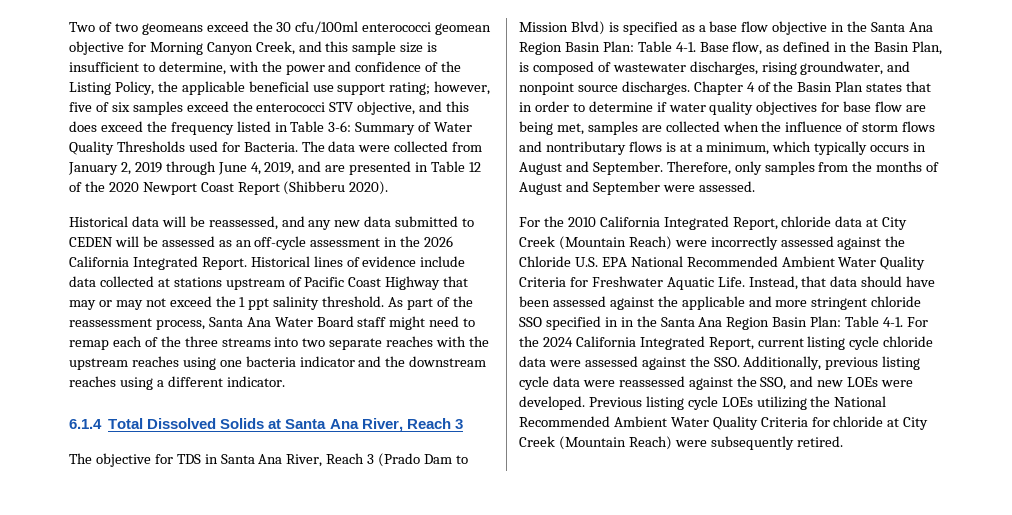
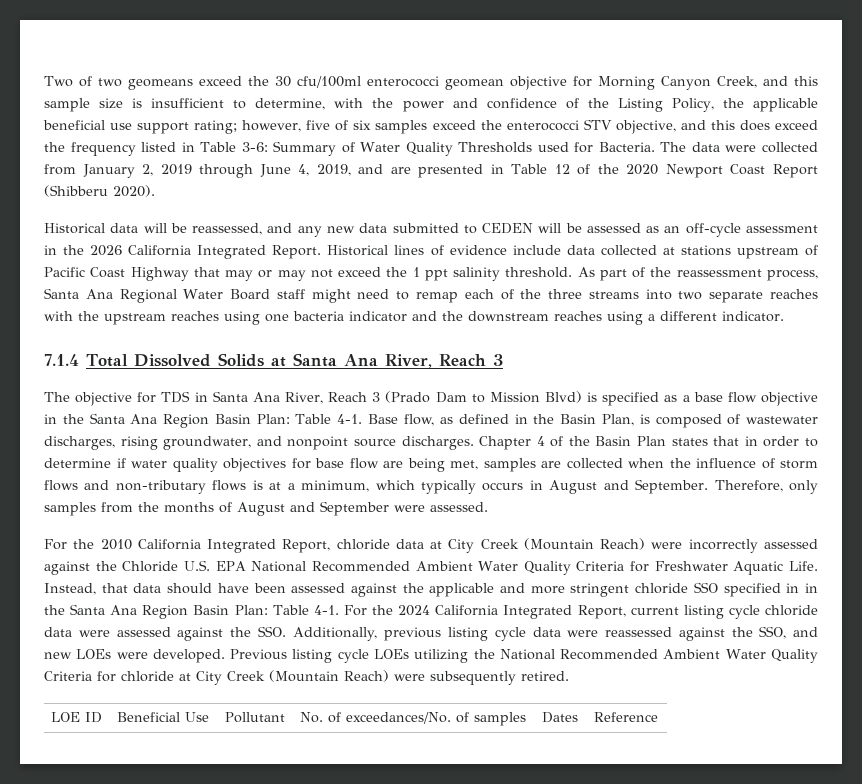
(271, 322) none -> [119,289,177,303] Regional
[69,419,102,429] 6.1.4 -> [44,354,79,366] 7.1.4
[545,141,626,155] nontributary -> [115,480,206,494] non-tributary
(843, 441) none -> [51,712,103,723] [117,712,210,722] [225,712,286,723] [300,712,527,726] [542,712,579,723] [594,712,659,722] // LOE ID | Beneficial Use | Pollutant | No. of exceedances/No. of samples | Dates | Reference

